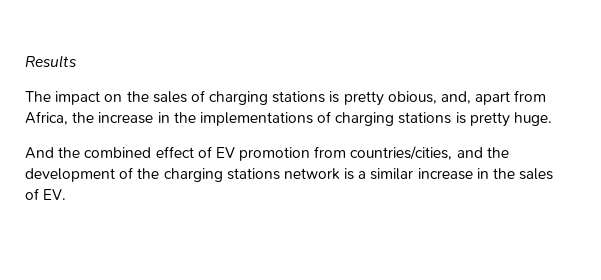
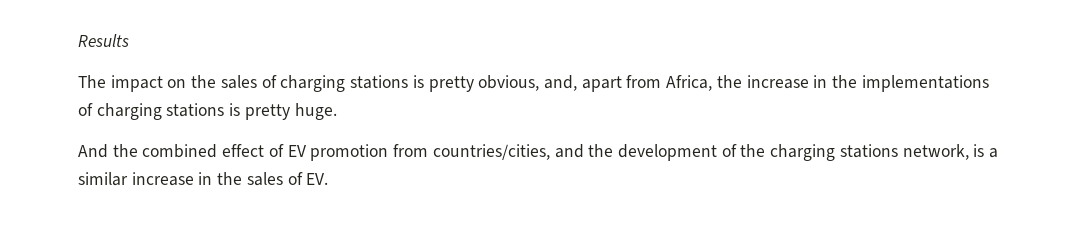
[387,91,437,104] obious, -> [478,75,540,91] obvious,
[283,168,340,180] network -> [902,144,969,160] network,

